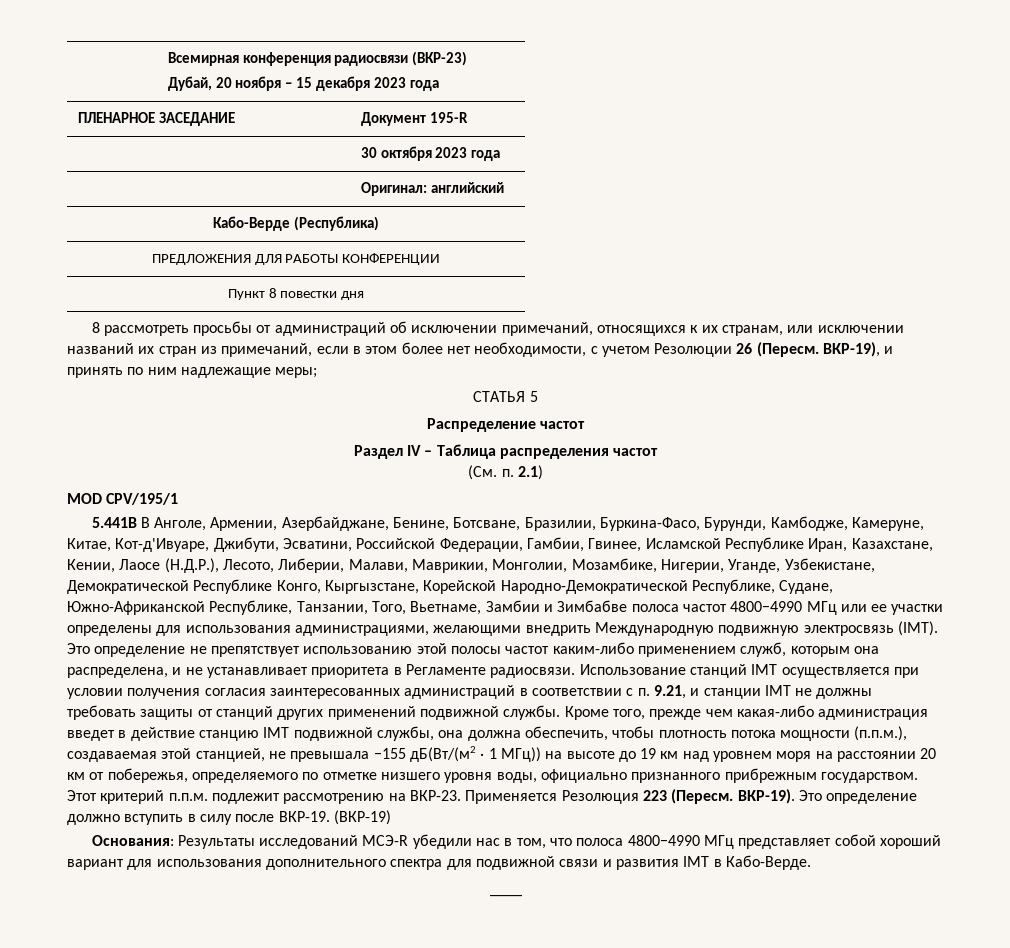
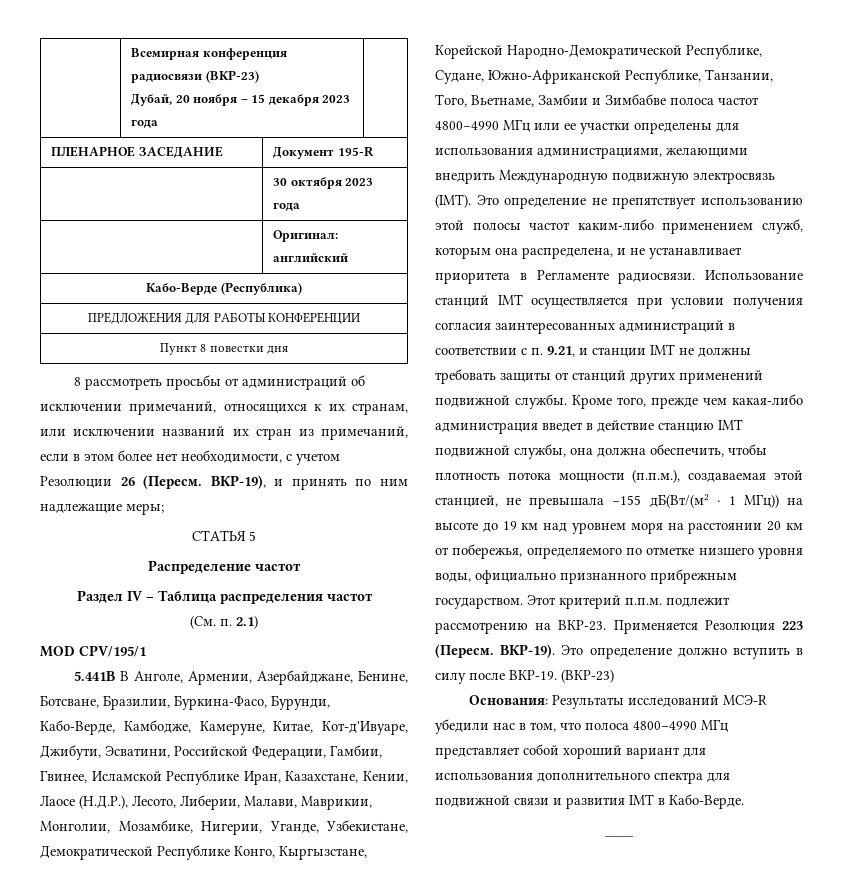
(767, 524) none -> [40,720,115,735] Кабо-Верде,
[333,810,391,825] (ВКР-19) -> [561,669,614,683] (ВКР-23)

